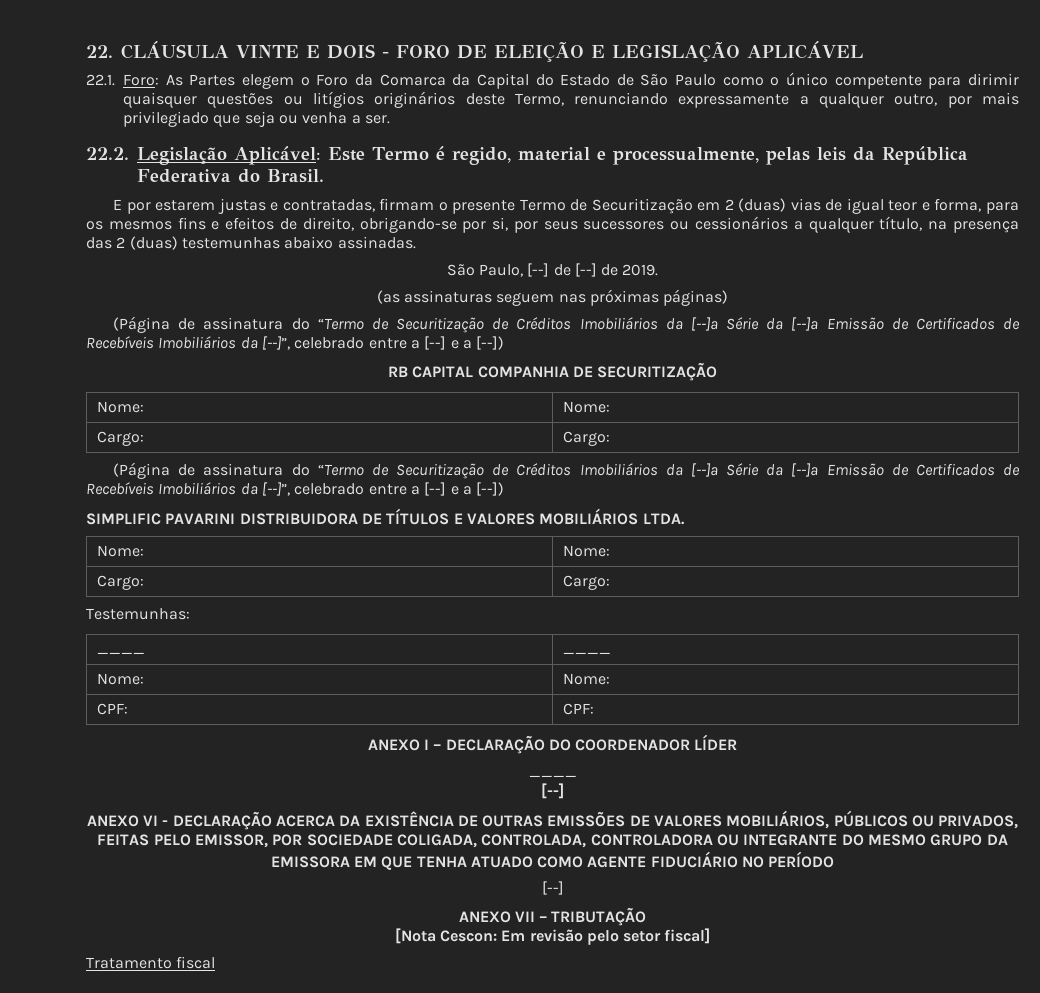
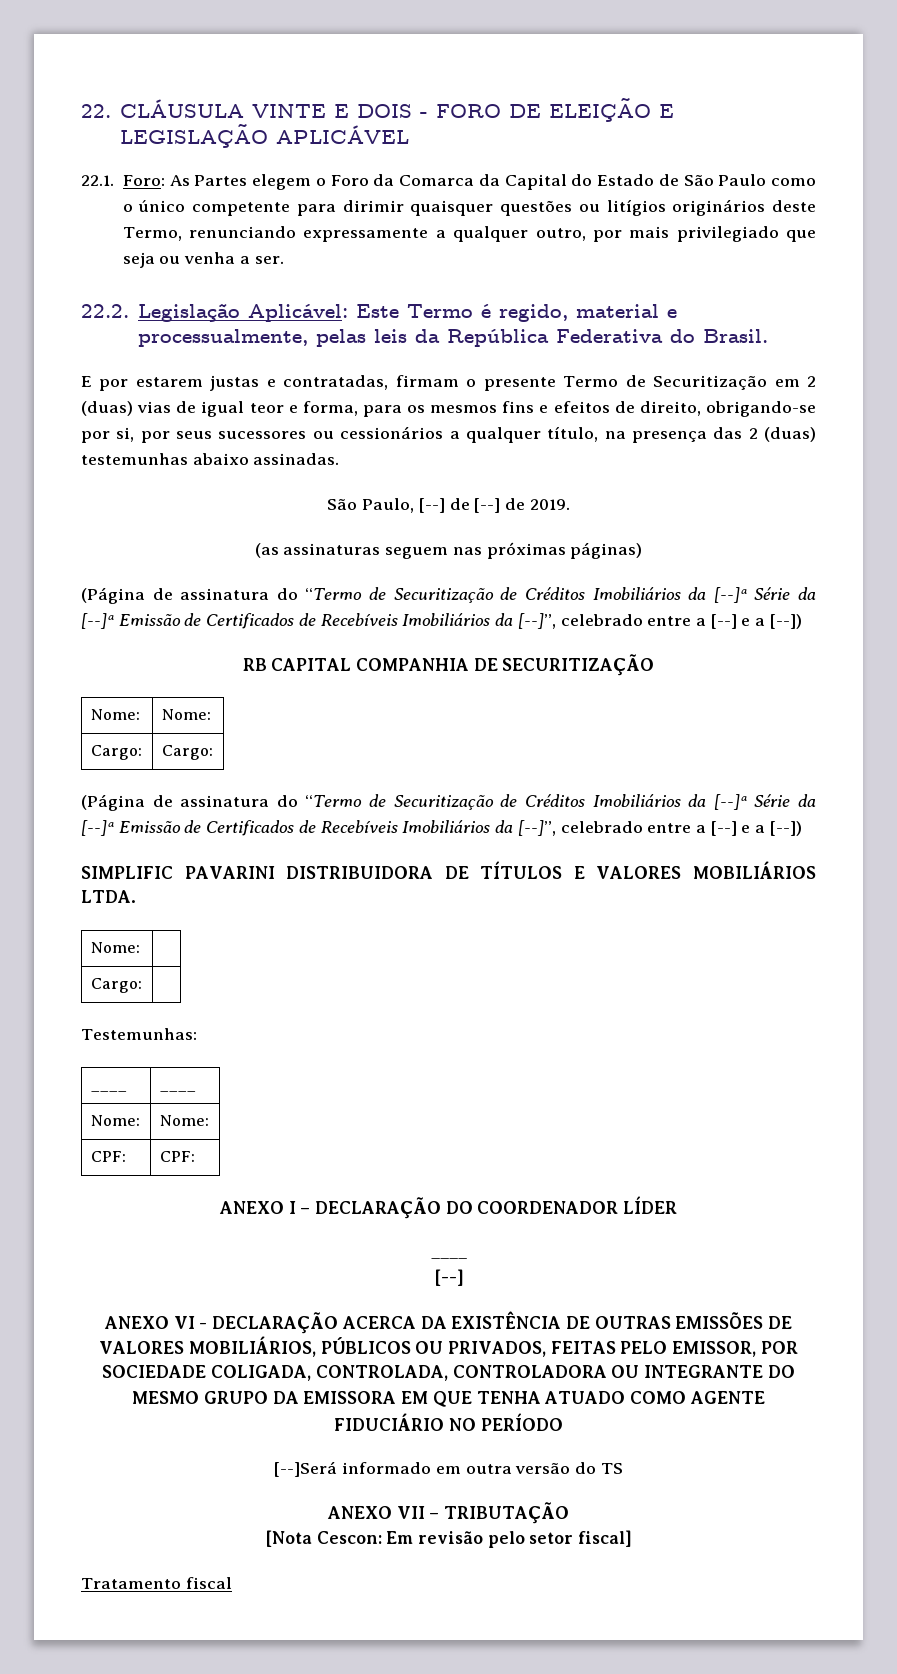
[563,545,611,557] [97,575,145,590] [563,575,611,590] Nome: // Cargo: | Cargo: -> [90,978,142,993] // Cargo: |
[541,881,564,895] [--] -> [274,1461,623,1477] [--]Será informado em outra versão do TS

